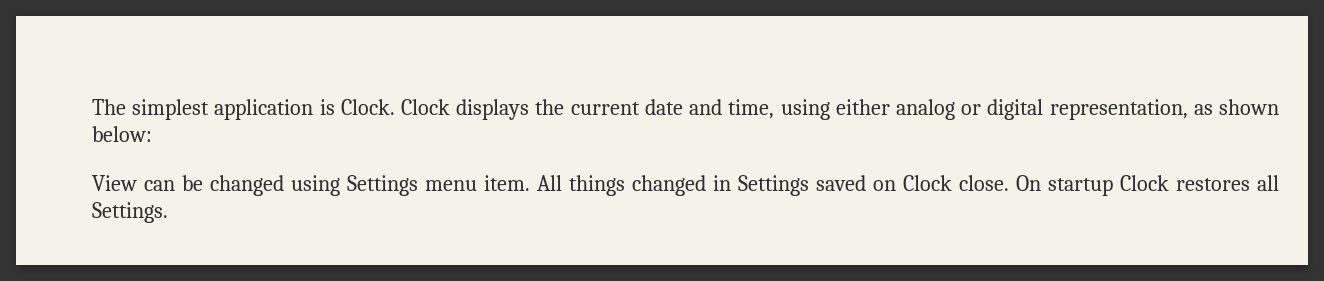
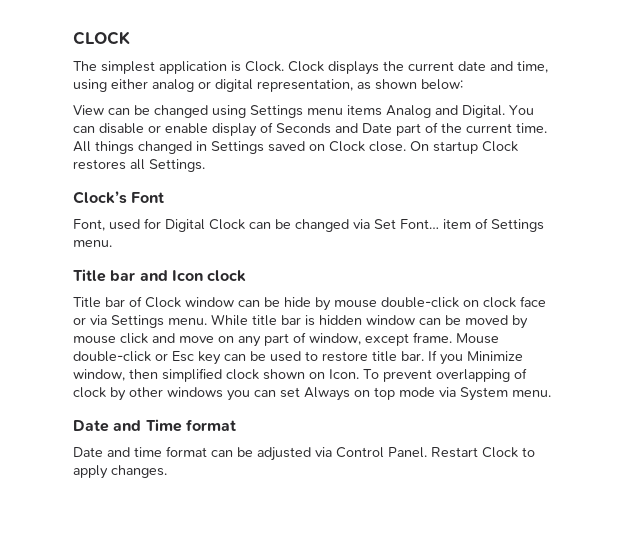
(92, 107) none -> [73,31,130,45] CLOCK //
[484,175,530,191] item. -> [347,105,534,118] [73,122,547,137] items Analog and Digital. You can disable or enable display of Seconds and Date part of the current time.
(168, 212) none -> [73,191,165,204] [73,218,544,232] [73,240,112,247] [73,269,247,282] [73,296,546,311] [73,314,528,329] [73,332,499,347] [73,350,523,365] [73,368,527,382] [73,387,551,401] [73,419,236,432] [73,446,535,461] [73,465,167,479] // Clock’s Font // Font, used for Digital Clock can be changed via Set Font… item of Settings menu. // Title bar and Icon clock // Title bar of Clock window can be hide by mouse double-click on clock face or via Settings menu. While title bar is hidden window can be moved by mouse click and move on any part of window, except frame. Mouse double-click or Esc key can be used to restore title bar. If you Minimize window, then simplified clock shown on Icon. To prevent overlapping of clock by other windows you can set Always on top mode via System menu. // Date and Time format // Date and time format can be adjusted via Control Panel. Restart Clock to apply changes.

